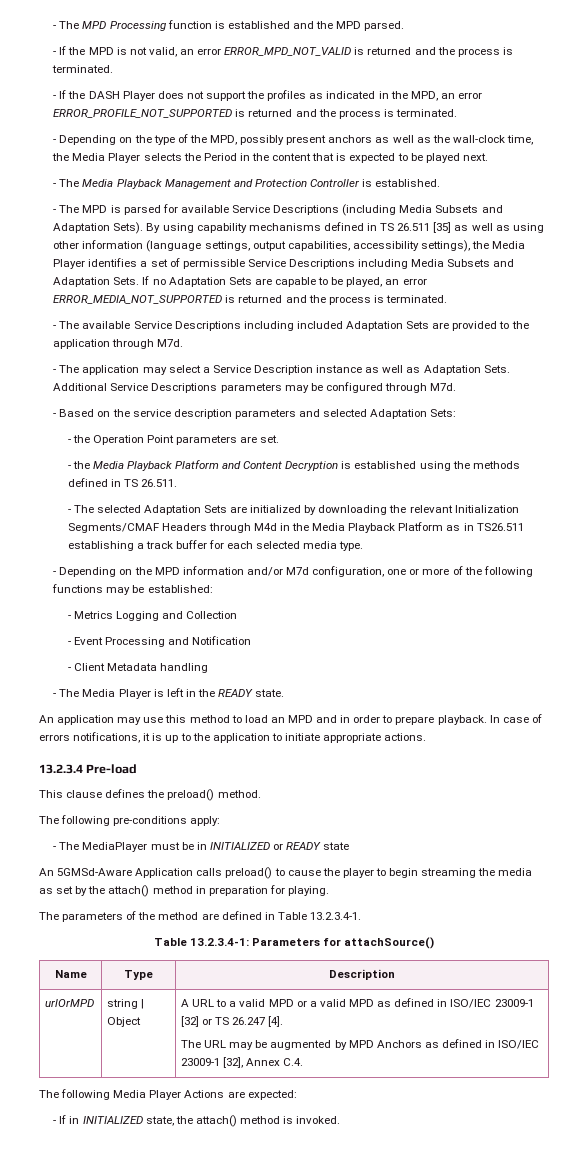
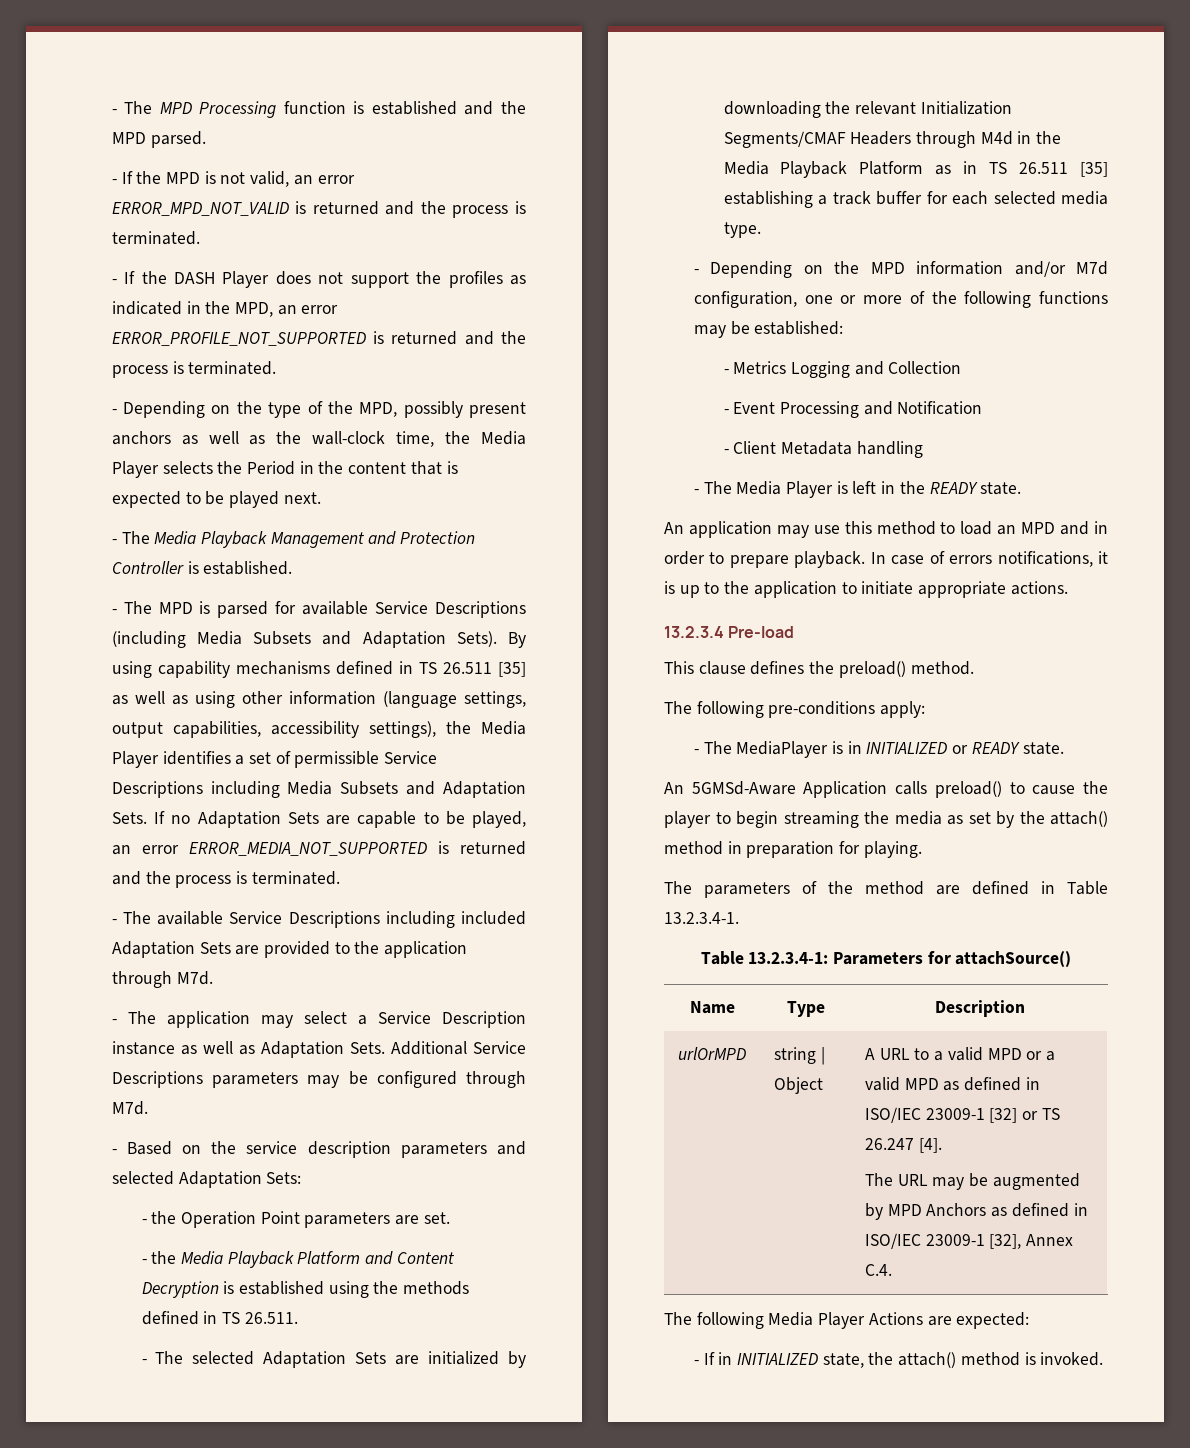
[476,523,524,531] TS26.511 -> [989,162,1108,177] TS 26.511 [35]
[150,842,194,850] must be -> [831,741,843,754] is
[323,842,350,850] state -> [1022,742,1064,755] state.

